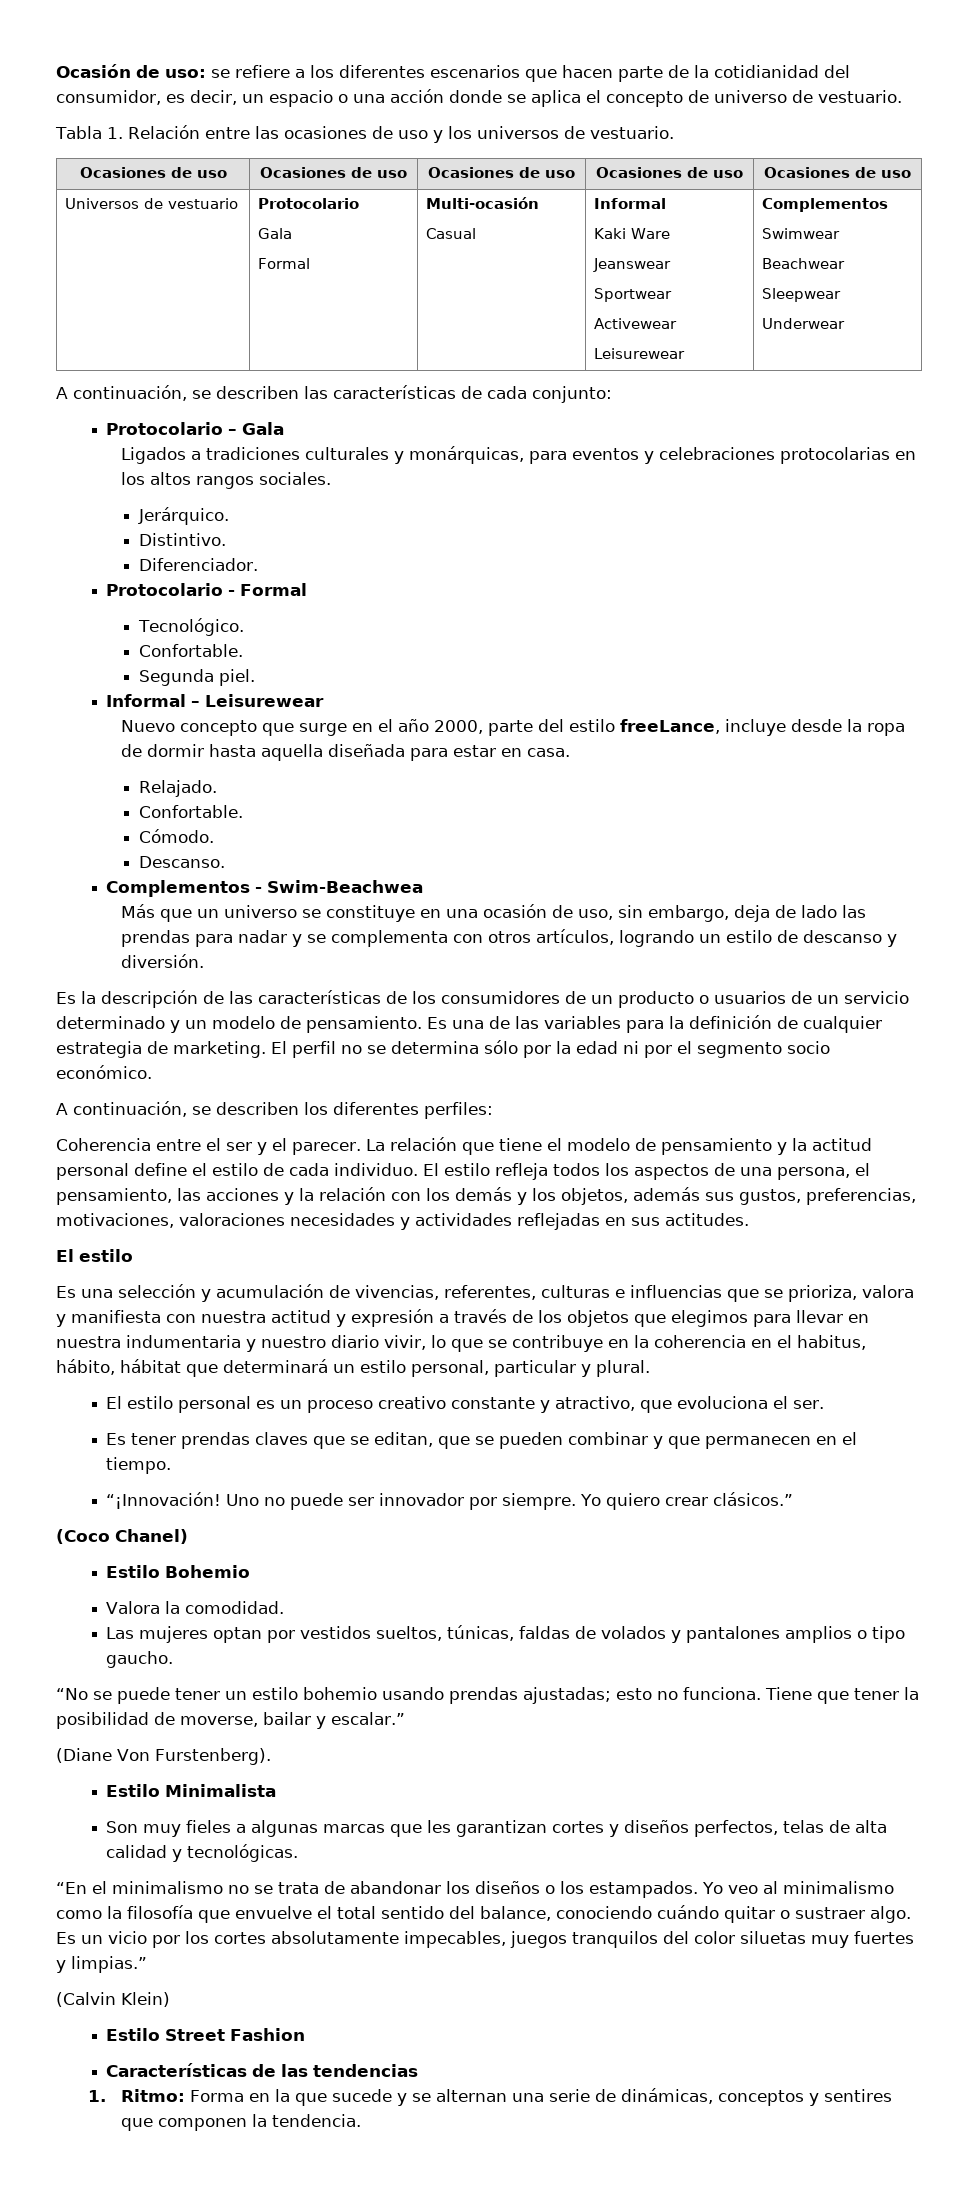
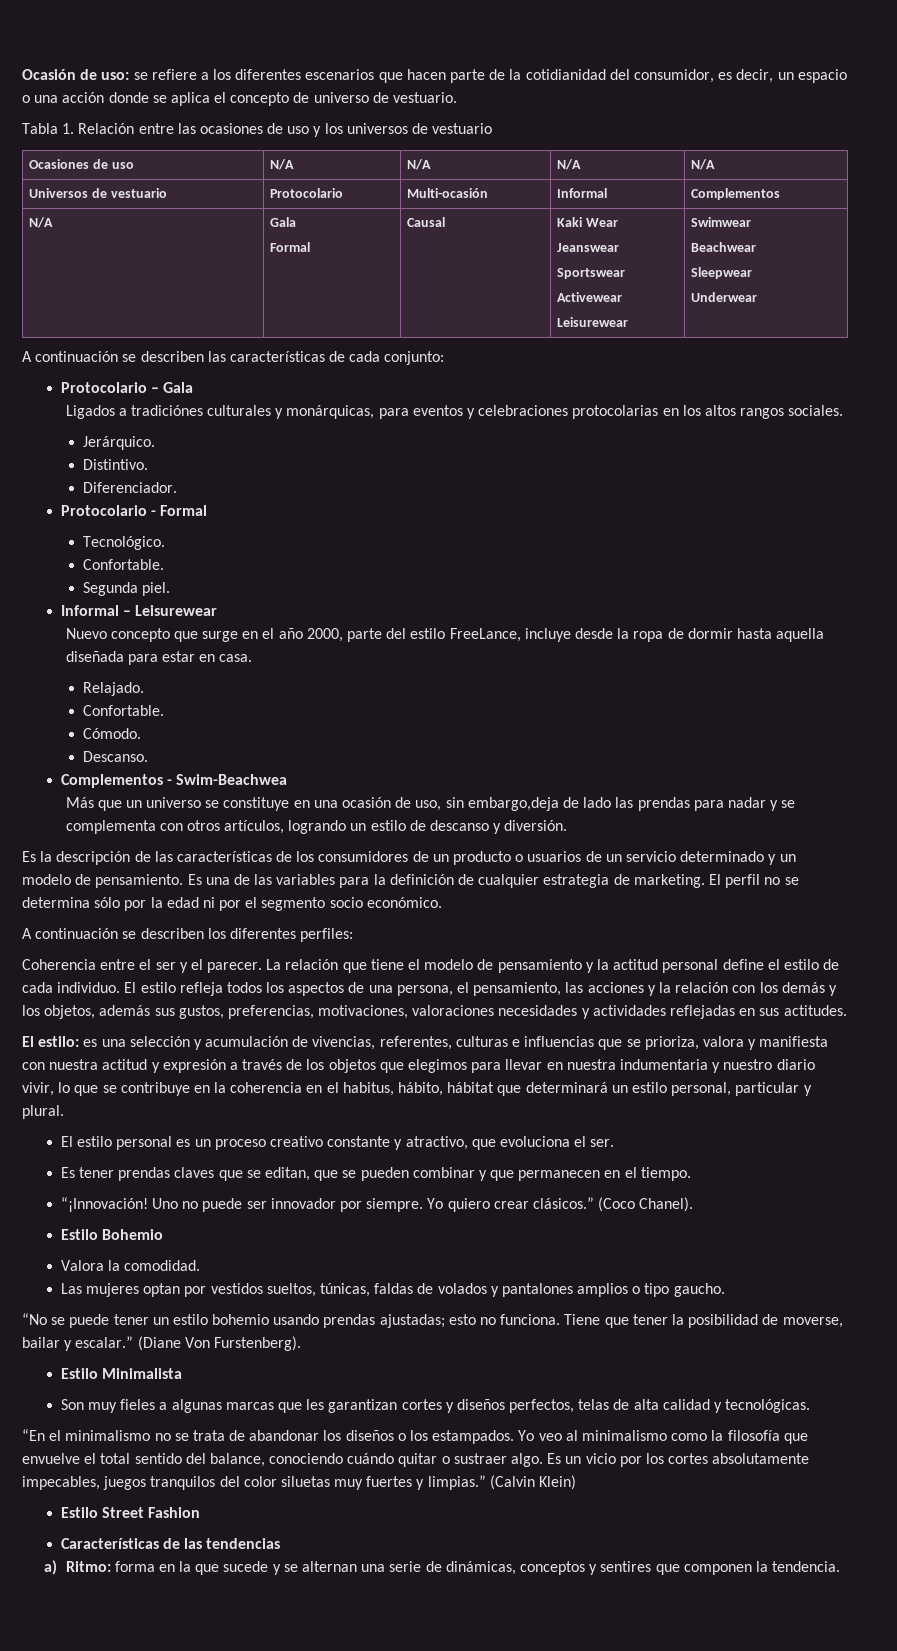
[589,126,674,139] [79,167,227,178] [260,167,407,178] [428,167,575,178] [596,167,743,178] [764,167,911,178] [65,198,239,209] [258,198,360,209] [258,228,293,239] [258,258,311,269] [426,197,540,209] [426,228,477,239] [594,198,667,209] [594,228,671,239] vestuario. // Ocasiones de uso | Ocasiones de uso | Ocasiones de uso | Ocasiones de uso | Ocasiones de uso // Universos de vestuario | Protocolario // Gala // Formal | Multi-ocasión // Casual | Informal // Kaki Ware -> [432,123,493,134] [29,159,134,169] [270,159,295,170] [407,159,432,170] [557,159,582,170] [691,159,716,170] [29,188,167,198] [270,188,344,198] [407,188,489,198] [557,188,608,198] [691,188,781,200] [29,217,54,228] [270,217,297,227] [270,242,311,252] [407,217,446,227] [557,217,618,227] vestuario // Ocasiones de uso | N/A | N/A | N/A | N/A // Universos de vestuario | Protocolario | Multi-ocasión | Informal | Complementos // N/A | Gala // Formal | Causal | Kaki Wear
[594,288,673,302] Sportwear -> [557,268,626,279] Sportswear
[762,198,889,212] Complementos // -> (629, 322) none
[73,385,187,401] continuación, -> [35,351,119,362] continuación
[205,447,300,460] tradiciones -> [130,405,203,416] tradiciónes
[619,719,720,734] freeLance, -> [449,628,521,642] FreeLance,
[647,905,770,922] embargo, deja -> [467,797,559,811] embargo,deja
[73,1101,187,1117] continuación, -> [35,928,119,939] continuación
[79,1249,133,1262] [56,1286,76,1298] estilo // Es -> [38,1036,98,1047] estilo: es
[56,1529,188,1544] // (Coco Chanel) -> [598,1197,694,1212] (Coco Chanel).
(405, 1718) // -> (134, 1342) none
(147, 1964) // -> (486, 1482) none
[88,2089,244,2102] 1. Ritmo: Forma -> [43,1560,155,1575] a) Ritmo: forma

